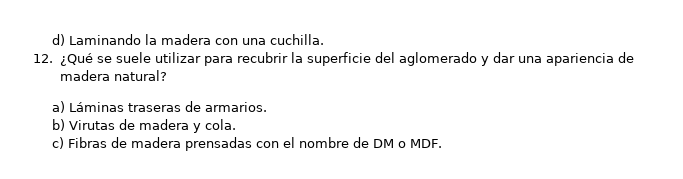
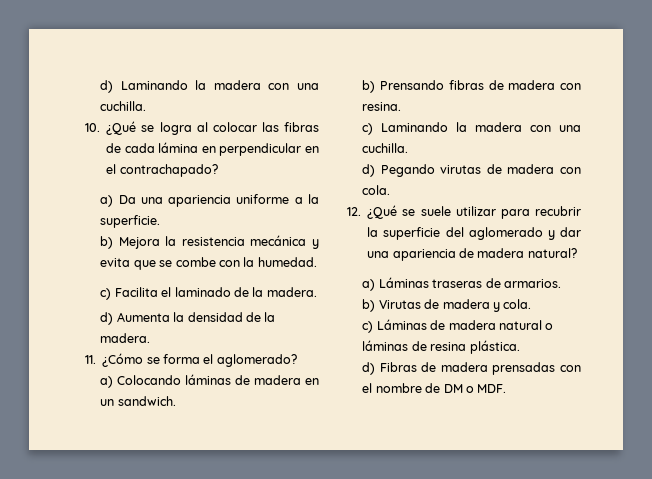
(324, 39) none -> [85,121,319,135] [106,142,319,156] [106,164,218,177] [100,194,319,207] [100,215,161,228] [100,235,319,249] [100,257,317,270] [100,287,317,300] [100,312,276,325] [100,333,151,343] [85,353,297,367] [100,374,319,388] [100,396,176,406] [362,80,581,93] [362,102,402,111] [362,122,581,135] [362,143,409,153] [362,164,581,177] [362,185,391,195] // 10. ¿Qué se logra al colocar las fibras de cada lámina en perpendicular en el contrachapado? // a) Da una apariencia uniforme a la superficie. // b) Mejora la resistencia mecánica y evita que se combe con la humedad. // c) Facilita el laminado de la madera. // d) Aumenta la densidad de la madera. // 11. ¿Cómo se forma el aglomerado? // a) Colocando láminas de madera en un sandwich. // b) Prensando fibras de madera con resina. // c) Laminando la madera con una cuchilla. // d) Pegando virutas de madera con cola.
(64, 143) none -> [376,319,554,330] [362,340,520,354] [362,362,376,375] Láminas de madera natural o láminas de resina plástica. // d)

